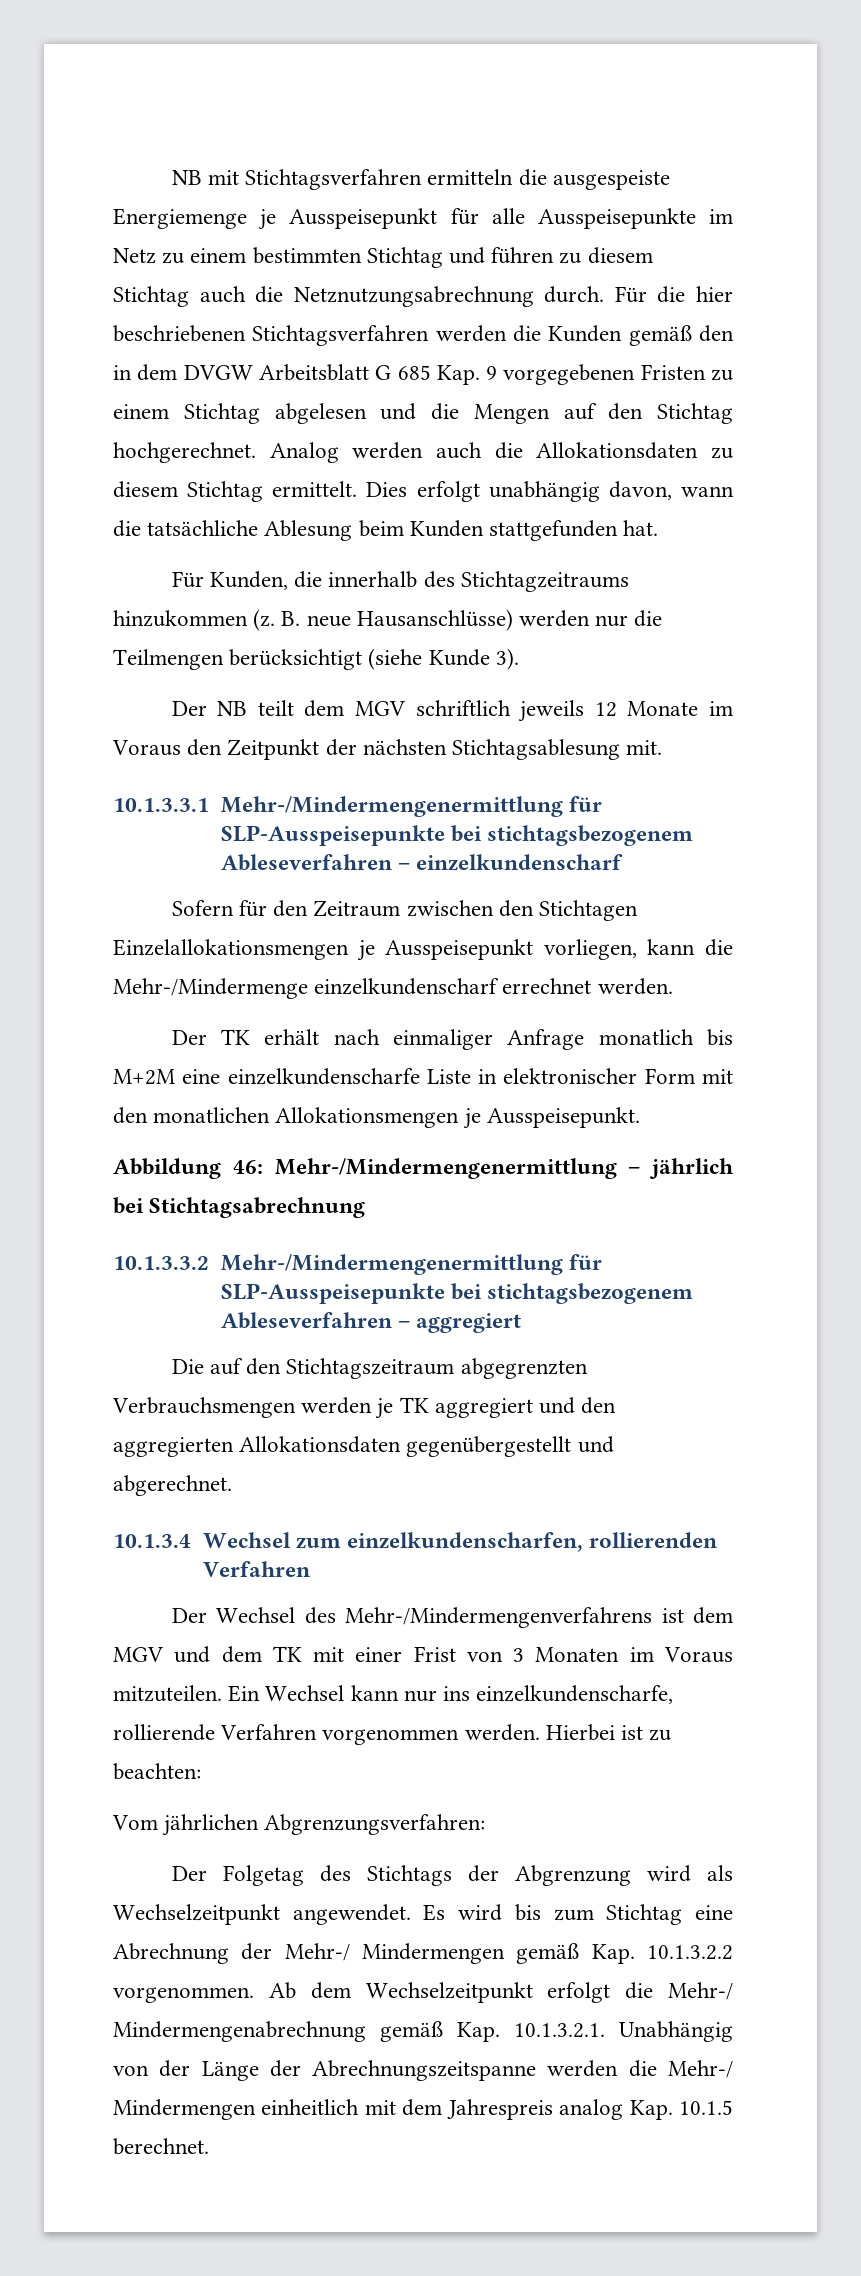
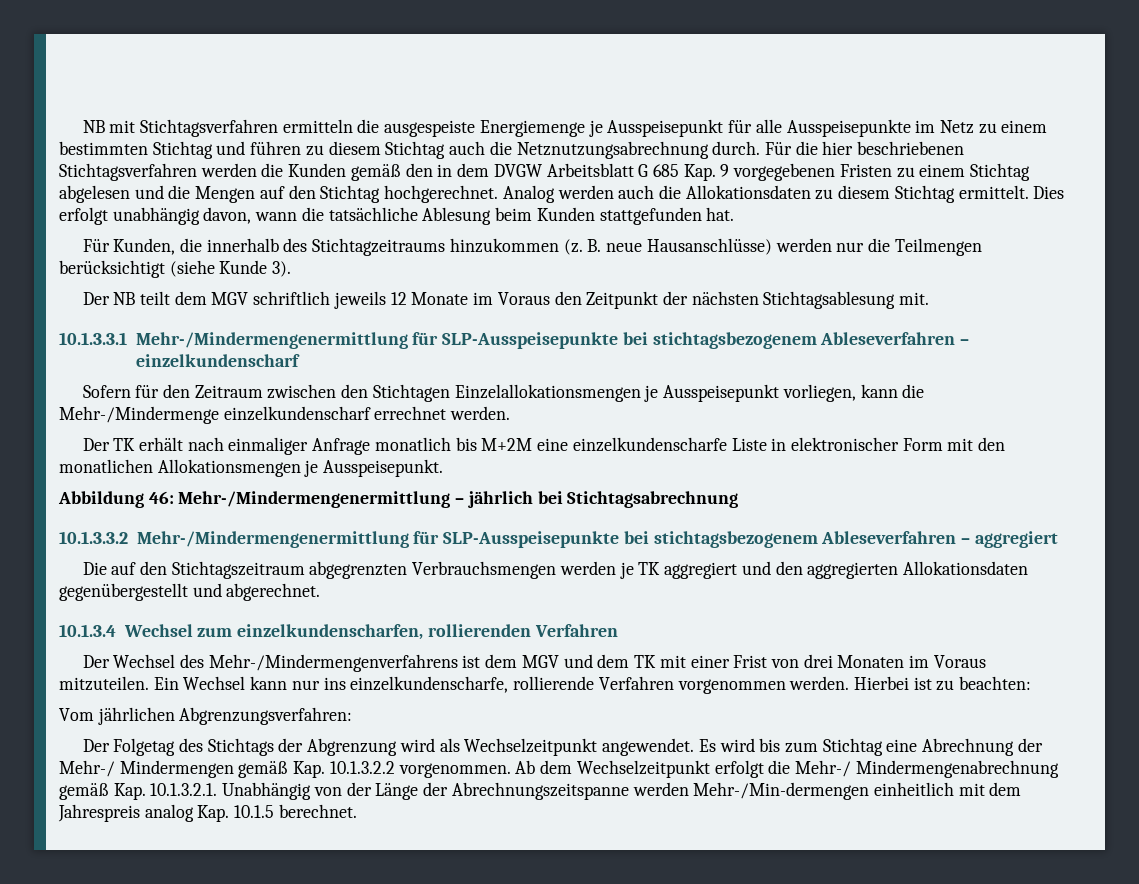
[513,1648,525,1662] 3 -> [803,654,833,668] drei
[628,2060,733,2078] [113,2099,256,2120] die Mehr-/ Mindermengen -> [693,782,870,800] Mehr-/Min-dermengen

